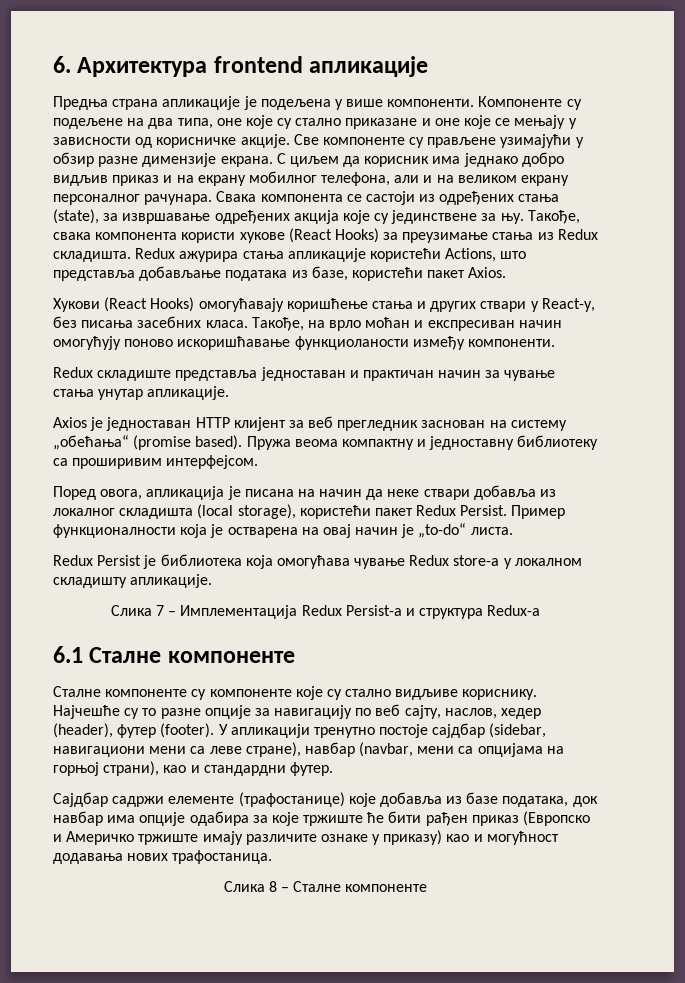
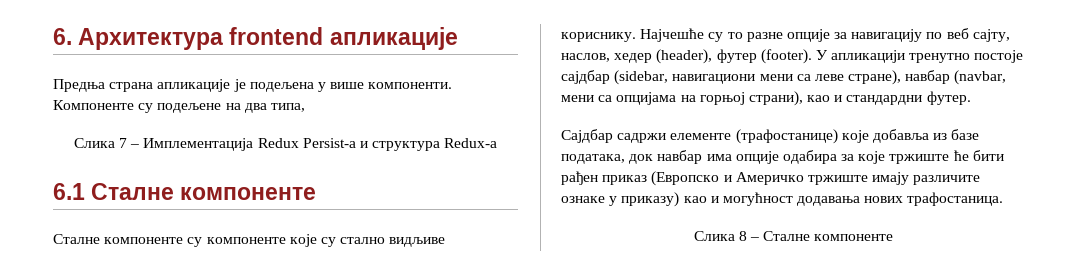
[216,115,577,129] [53,134,584,148] [53,152,564,167] [53,171,570,186] [53,191,560,205] [53,209,580,224] [53,228,598,243] [53,248,527,262] [53,266,507,281] [53,297,595,312] [53,316,562,331] [53,336,555,350] [53,367,556,381] [53,386,230,400] [53,416,567,431] [53,435,599,450] [53,455,259,469] [53,485,557,500] [53,504,566,519] [53,523,513,538] [53,554,582,569] [53,574,213,588] оне које су стално приказане и оне које се мењају у зависности од корисничке акције. Све компоненте су прављене узимајући у обзир разне димензије екрана. С циљем да корисник има једнако добро видљив приказ и на екрану мобилног телефона, али и на великом екрану персоналног рачунара. Свака компонента се састоји из одређених стања (state), за извршавање одређених акција које су јединствене за њу. Такође, свака компонента користи хукове (React Hooks) за преузимање стања из Redux складишта. Redux ажурира стања апликације користећи Actions, што представља добављање података из базе, користећи пакет Axios. // Хукови (React Hooks) омогућавају коришћење стања и других ствари у React-у, без писања засебних класа. Такође, на врло моћан и експресиван начин омогућују поново искоришћавање функциоланости између компоненти. // Redux складиште представља једноставан и практичан начин за чување стања унутар апликације. // Axios је једноставан HTTP клијент за веб прегледник заснован на систему „обећања“ (promise based). Пружа веома компактну и једноставну библиотеку са проширивим интерфејсом. // Поред овога, апликација је писана на начин да неке ствари добавља из локалног складишта (local storage), користећи пакет Redux Persist. Пример функционалности која је остварена на овај начин је „to-do“ листа. // Redux Persist је библиотека која омогућава чување Redux store-a у локалном складишту апликације. -> (305, 107) none

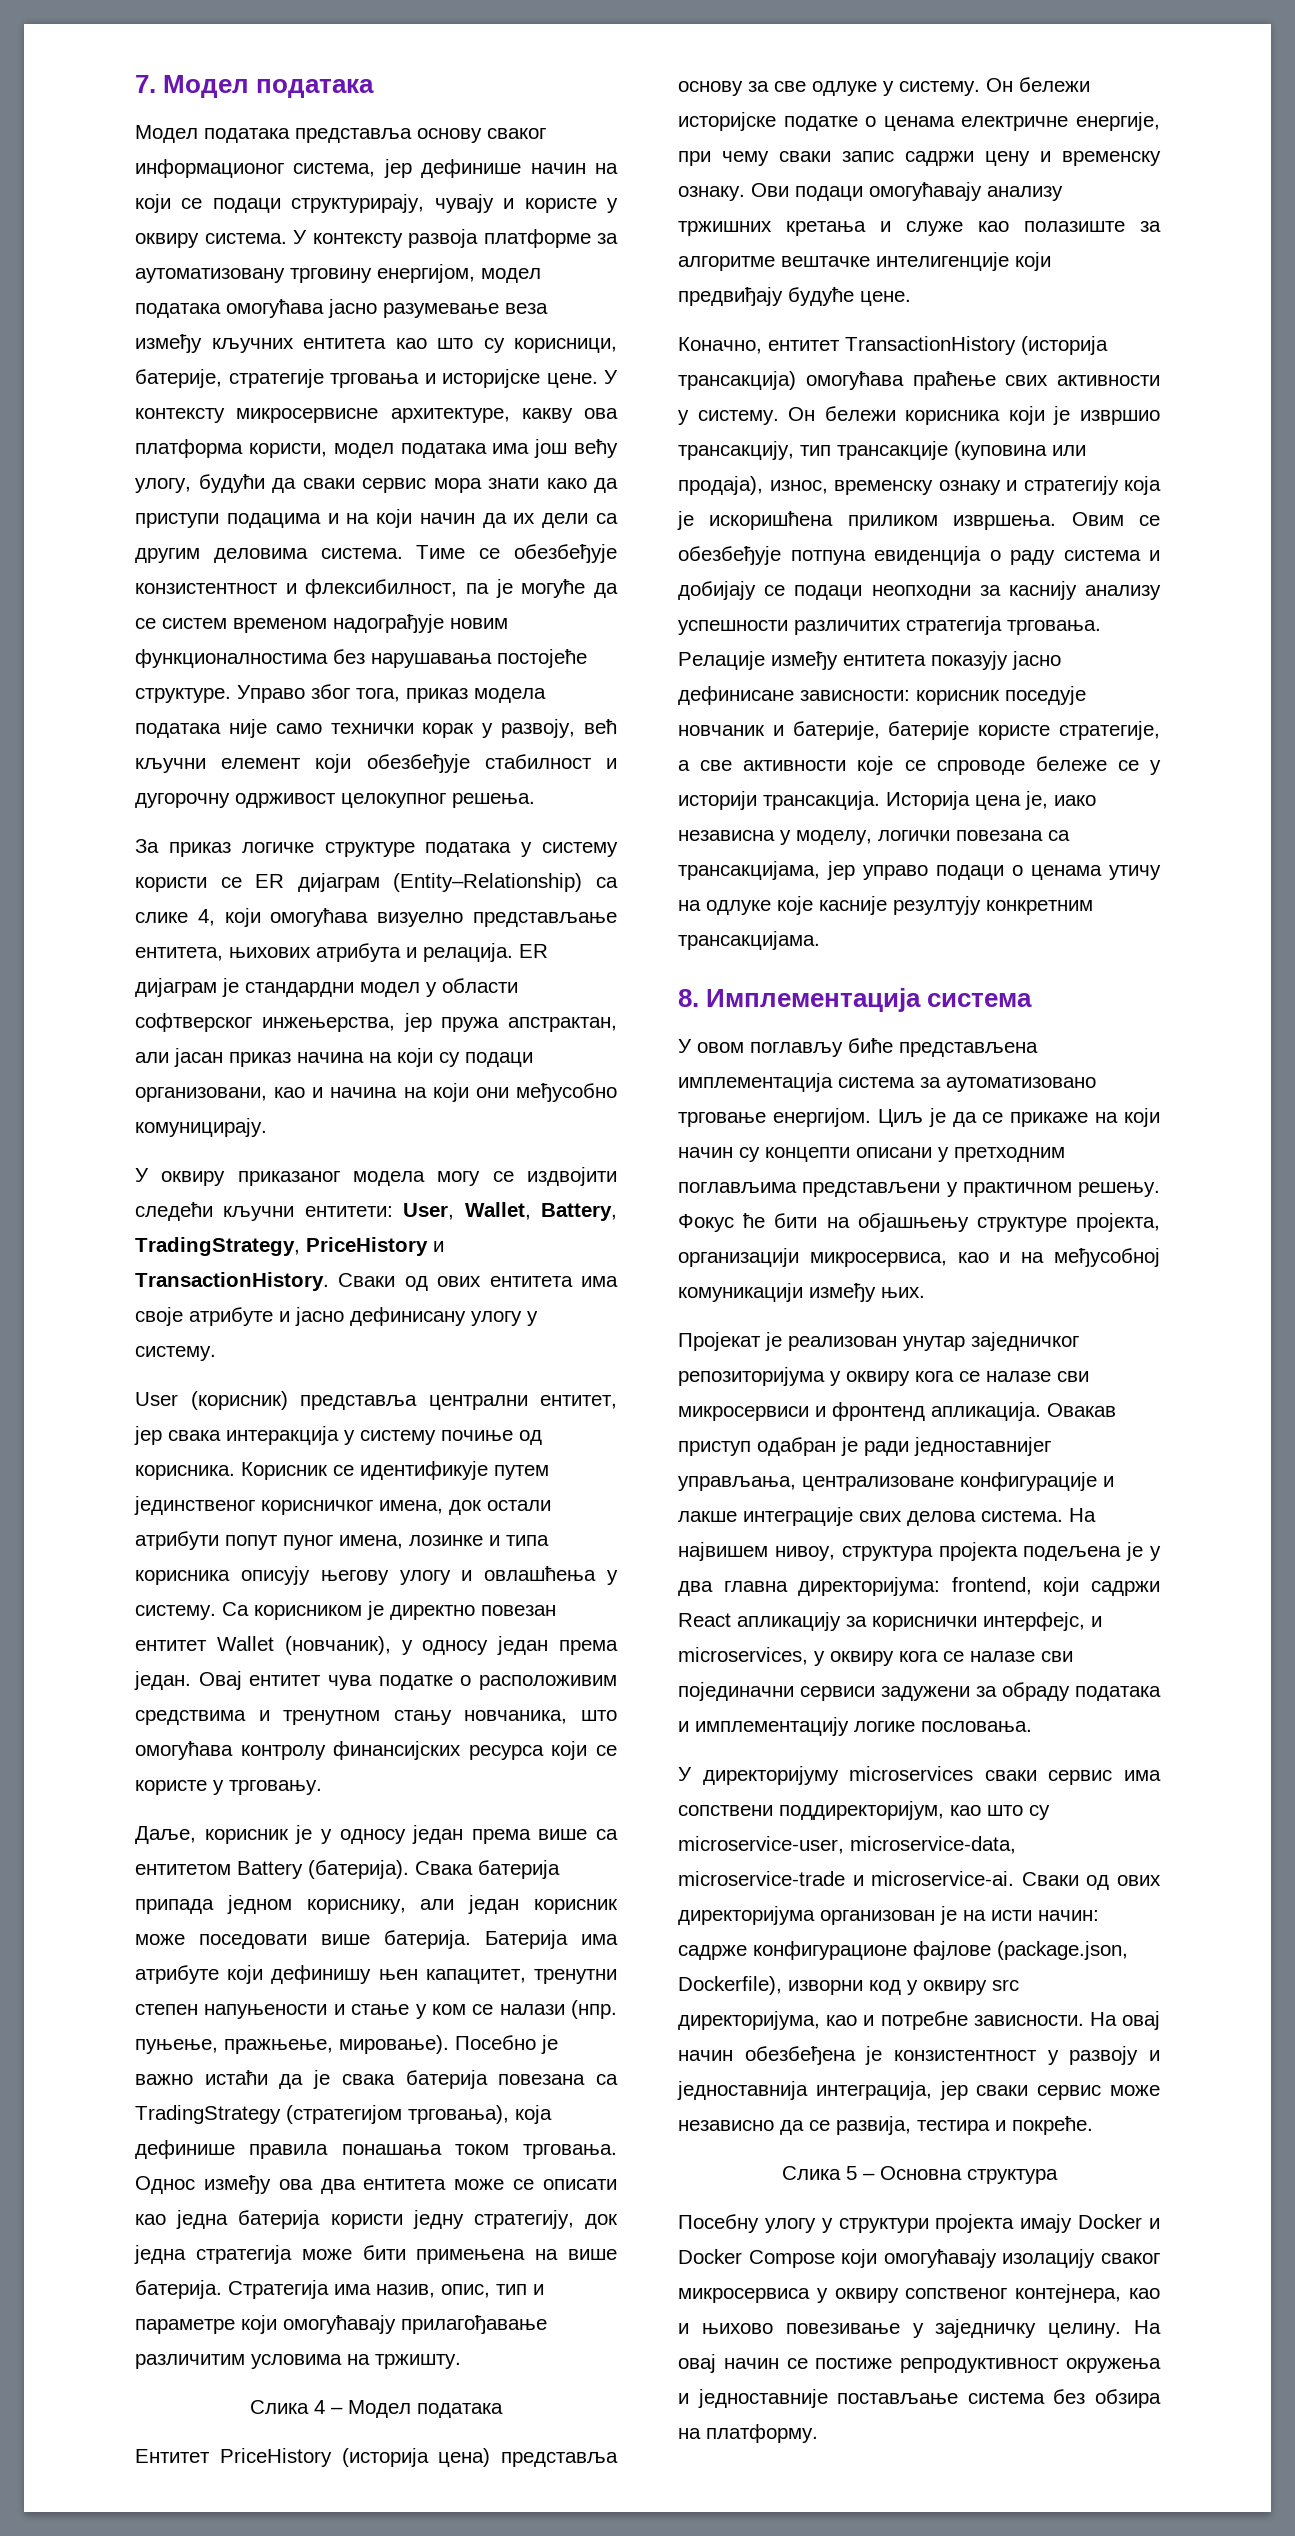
[53,27,458,50] [53,79,453,92] [53,100,305,113] [73,138,498,151] [53,183,317,200] [53,234,446,247] [561,28,1010,42] [561,49,1024,64] [561,70,1007,85] [561,91,971,106] [561,129,980,144] [561,150,1004,164] [561,171,981,186] [561,192,1004,207] [693,231,894,241] 6. Архитектура frontend апликације // Предња страна апликације је подељена у више компоненти. Компоненте су подељене на два типа, // Слика 7 – Имплементација Redux Persist-а и структура Redux-а // 6.1 Сталне компоненте // Сталне компоненте су компоненте које су стално видљиве кориснику. Најчешће су то разне опције за навигацију по веб сајту, наслов, хедер (header), футер (footer). У апликацији тренутно постоје сајдбар (sidebar, навигациони мени са леве стране), навбар (navbar, мени са опцијама на горњој страни), као и стандардни футер. // Сајдбар садржи елементе (трафостанице) које добавља из базе података, док навбар има опције одабира за које тржиште ће бити рађен приказ (Европско и Америчко тржиште имају различите ознаке у приказу) као и могућност додавања нових трафостаница. // Слика 8 – Сталне компоненте -> [135,75,375,98] [135,125,546,143] [135,159,618,178] [135,194,618,213] [135,229,618,248] [135,264,541,283] [135,299,548,318] [135,334,617,353] [135,369,618,388] [135,408,618,423] [135,439,618,458] [135,474,618,493] [135,509,618,528] [135,544,617,563] [135,579,618,598] [135,614,508,633] [135,649,587,668] [135,684,546,703] [135,719,617,738] [135,754,617,773] [135,793,535,808] [135,839,618,857] [135,873,618,892] [135,908,617,927] [135,943,548,962] [135,978,518,997] [135,1013,617,1032] [135,1048,533,1067] [135,1083,618,1102] [135,1118,267,1137] [135,1167,617,1186] [135,1202,617,1221] [135,1237,444,1256] [135,1272,618,1291] [135,1307,538,1326] [135,1346,216,1361] [135,1391,617,1410] [134,1426,542,1445] [135,1461,549,1480] [134,1496,551,1515] [135,1531,549,1550] [135,1566,618,1585] [135,1601,556,1620] [135,1636,618,1655] [134,1671,617,1690] [135,1710,617,1725] [135,1741,617,1760] [135,1780,322,1795] [135,1825,618,1844] [135,1860,560,1879] [135,1895,618,1914] [135,1930,618,1949] [135,1965,617,1984] [135,2000,617,2019] [135,2035,558,2054] [135,2070,618,2089] [135,2105,552,2124] [135,2140,617,2159] [135,2175,617,2194] [135,2210,618,2229] [134,2245,617,2264] [135,2280,544,2299] [135,2315,547,2334] [135,2354,461,2369] [250,2400,503,2418] [135,2448,618,2467] [678,77,1090,96] [678,112,1160,131] [678,151,1161,166] [678,182,1063,201] [678,221,1161,236] [678,252,1051,271] [678,287,911,306] [678,336,1108,355] [678,371,1160,390] [678,406,1160,425] [678,441,1086,460] [678,476,1161,495] [677,511,1160,530] [678,546,1160,565] [678,581,1161,600] [678,616,1101,635] [678,651,1061,670] [678,686,1086,705] [678,721,1160,740] [678,756,1161,775] [678,791,1096,810] [678,830,1070,845] [678,861,1161,880] [678,896,1093,915] [678,931,820,950] [678,988,1033,1012] [678,1038,1038,1057] [678,1073,1096,1092] [678,1108,1160,1127] [678,1147,1065,1162] [678,1182,1160,1197] [678,1213,1160,1232] [678,1248,1160,1267] [678,1283,925,1302] [678,1332,1079,1351] [678,1367,1089,1386] [678,1402,1116,1421] [678,1437,1051,1456] [678,1472,1114,1491] [678,1507,1096,1526] [678,1542,1161,1561] [678,1577,1160,1596] [678,1612,1102,1631] [678,1647,1073,1666] [678,1682,1161,1701] [678,1717,1032,1736] [678,1766,1161,1785] [678,1801,1050,1820] [678,1836,1016,1854] [678,1871,1161,1890] [678,1906,1099,1925] [678,1941,1128,1960] [678,1976,1019,1995] [678,2011,1160,2030] [678,2046,1160,2065] [677,2081,1160,2100] [678,2116,1093,2135] [781,2166,1058,2184] [678,2214,1160,2233] [678,2249,1160,2268] [678,2284,1160,2303] [678,2319,1161,2338] [678,2354,1161,2373] [678,2389,1161,2408] [678,2424,818,2443] 7. Модел података // Модел података представља основу сваког информационог система, јер дефинише начин на који се подаци структурирају, чувају и користе у оквиру система. У контексту развоја платформе за аутоматизовану трговину енергијом, модел података омогућава јасно разумевање веза између кључних ентитета као што су корисници, батерије, стратегије трговања и историјске цене. У контексту микросервисне архитектуре, какву ова платформа користи, модел података има још већу улогу, будући да сваки сервис мора знати како да приступи подацима и на који начин да их дели са другим деловима система. Тиме се обезбеђује конзистентност и флексибилност, па је могуће да се систем временом надограђује новим функционалностима без нарушавања постојеће структуре. Управо због тога, приказ модела података није само технички корак у развоју, већ кључни елемент који обезбеђује стабилност и дугорочну одрживост целокупног решења. // За приказ логичке структуре података у систему користи се ER дијаграм (Entity–Relationship) са слике 4, који омогућава визуелно представљање ентитета, њихових атрибута и релација. ER дијаграм је стандардни модел у области софтверског инжењерства, јер пружа апстрактан, али јасан приказ начина на који су подаци организовани, као и начина на који они међусобно комуницирају. // У оквиру приказаног модела могу се издвојити следећи кључни ентитети: User, Wallet, Battery, TradingStrategy, PriceHistory и TransactionHistory. Сваки од ових ентитета има своје атрибуте и јасно дефинисану улогу у систему. // User (корисник) представља централни ентитет, јер свака интеракција у систему почиње од корисника. Корисник се идентификује путем јединственог корисничког имена, док остали атрибути попут пуног имена, лозинке и типа корисника описују његову улогу и овлашћења у систему. Са корисником је директно повезан ентитет Wallet (новчаник), у односу један према један. Овај ентитет чува податке о расположивим средствима и тренутном стању новчаника, што омогућава контролу финансијских ресурса који се користе у трговању. // Даље, корисник је у односу један према више са ентитетом Battery (батерија). Свака батерија припада једном кориснику, али један корисник може поседовати више батерија. Батерија има атрибуте који дефинишу њен капацитет, тренутни степен напуњености и стање у ком се налази (нпр. пуњење, пражњење, мировање). Посебно је важно истаћи да је свака батерија повезана са TradingStrategy (стратегијом трговања), која дефинише правила понашања током трговања. Однос између ова два ентитета може се описати као једна батерија користи једну стратегију, док једна стратегија може бити примењена на више батерија. Стратегија има назив, опис, тип и параметре који омогућавају прилагођавање различитим условима на тржишту. // Слика 4 – Модел података // Ентитет PriceHistory (историја цена) представља основу за све одлуке у систему. Он бележи историјске податке о ценама електричне енергије, при чему сваки запис садржи цену и временску ознаку. Ови подаци омогућавају анализу тржишних кретања и служе као полазиште за алгоритме вештачке интелигенције који предвиђају будуће цене. // Коначно, ентитет TransactionHistory (историја трансакција) омогућава праћење свих активности у систему. Он бележи корисника који је извршио трансакцију, тип трансакције (куповина или продаја), износ, временску ознаку и стратегију која је искоришћена приликом извршења. Овим се обезбеђује потпуна евиденција о раду система и добијају се подаци неопходни за каснију анализу успешности различитих стратегија трговања. Релације између ентитета показују јасно дефинисане зависности: корисник поседује новчаник и батерије, батерије користе стратегије, а све активности које се спроводе бележе се у историји трансакција. Историја цена је, иако независна у моделу, логички повезана са трансакцијама, јер управо подаци о ценама утичу на одлуке које касније резултују конкретним трансакцијама. // 8. Имплементација система // У овом поглављу биће представљена имплементација система за аутоматизовано трговање енергијом. Циљ је да се прикаже на који начин су концепти описани у претходним поглављима представљени у практичном решењу. Фокус ће бити на објашњењу структуре пројекта, организацији микросервиса, као и на међусобној комуникацији између њих. // Пројекат је реализован унутар заједничког репозиторијума у оквиру кога се налазе сви микросервиси и фронтенд апликација. Овакав приступ одабран је ради једноставнијег управљања, централизоване конфигурације и лакше интеграције свих делова система. На највишем нивоу, структура пројекта подељена је у два главна директоријума: frontend, који садржи React апликацију за кориснички интерфејс, и microservices, у оквиру кога се налазе сви појединачни сервиси задужени за обраду података и имплементацију логике пословања. // У директоријуму microservices сваки сервис има сопствени поддиректоријум, као што су microservice-user, microservice-data, microservice-trade и microservice-ai. Сваки од ових директоријума организован је на исти начин: садрже конфигурационе фајлове (package.json, Dockerfile), изворни код у оквиру src директоријума, као и потребне зависности. На овај начин обезбеђена је конзистентност у развоју и једноставнија интеграција, јер сваки сервис може независно да се развија, тестира и покреће. // Слика 5 – Основна структура // Посебну улогу у структури пројекта имају Docker и Docker Compose који омогућавају изолацију сваког микросервиса у оквиру сопственог контејнера, као и њихово повезивање у заједничку целину. На овај начин се постиже репродуктивност окружења и једноставније постављање система без обзира на платформу.

